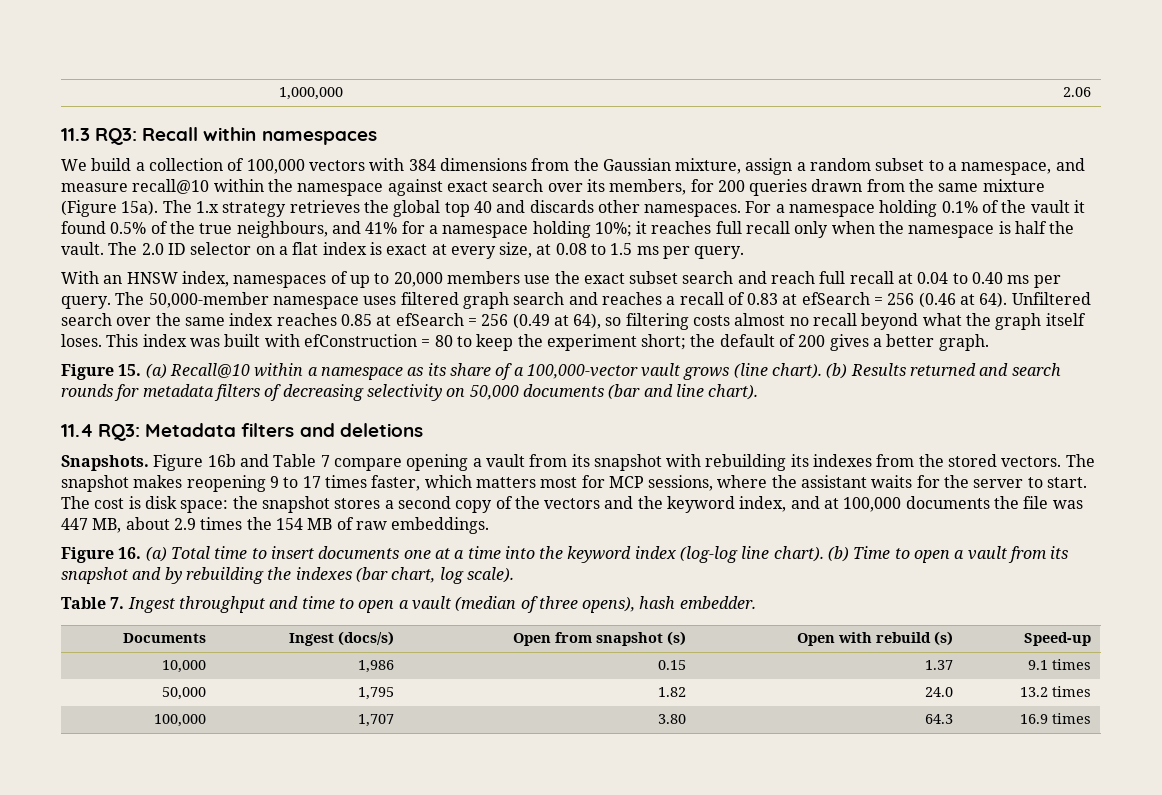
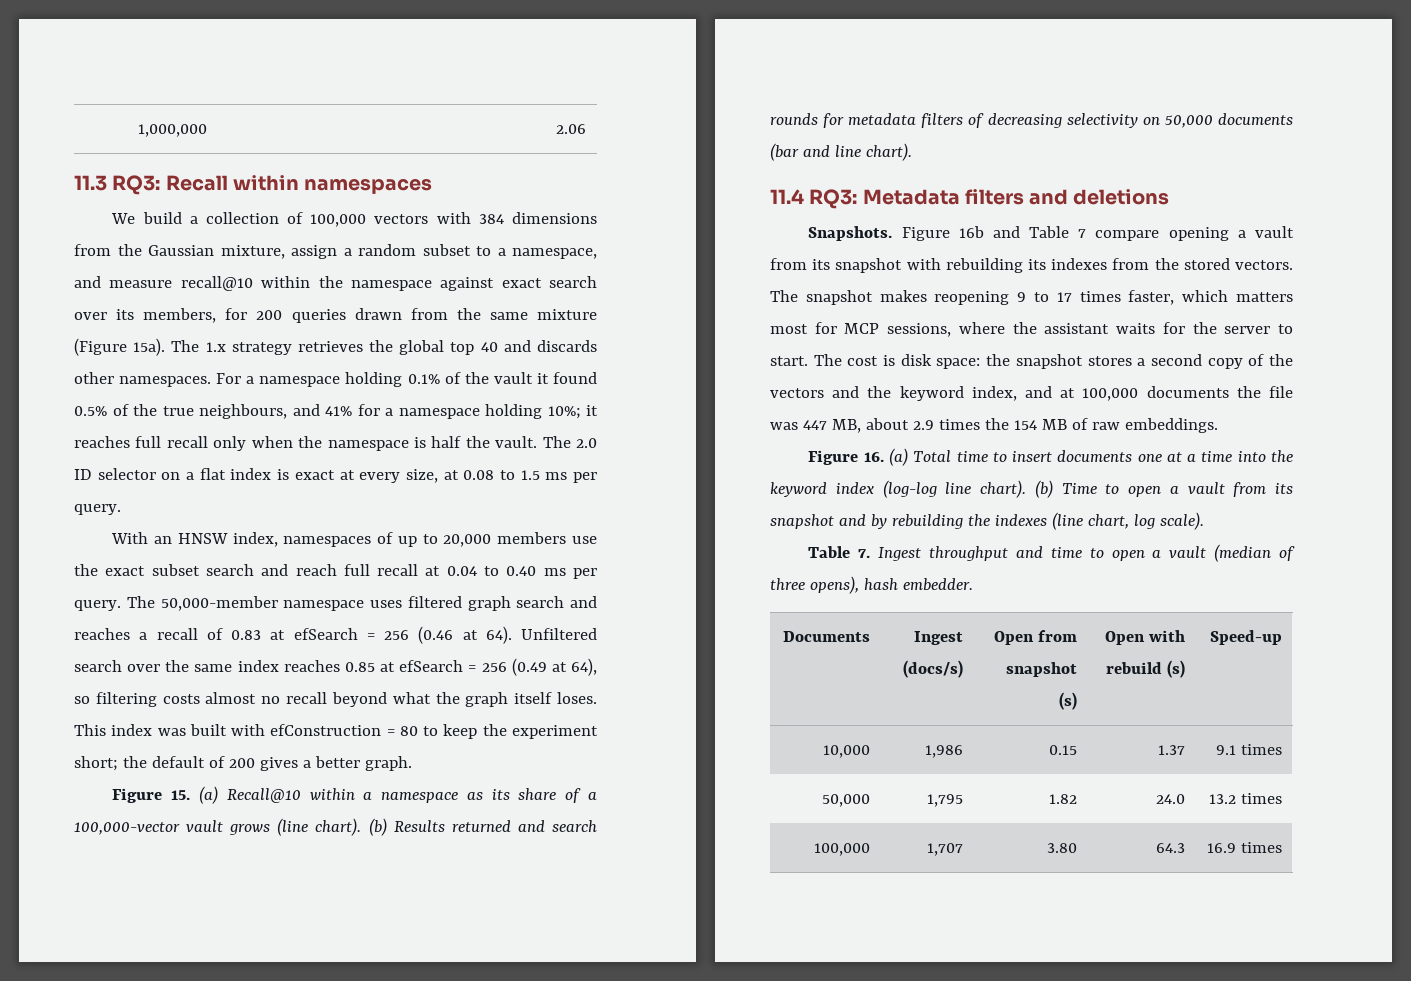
[355,567,388,583] (bar -> [1051,512,1083,530] (line

